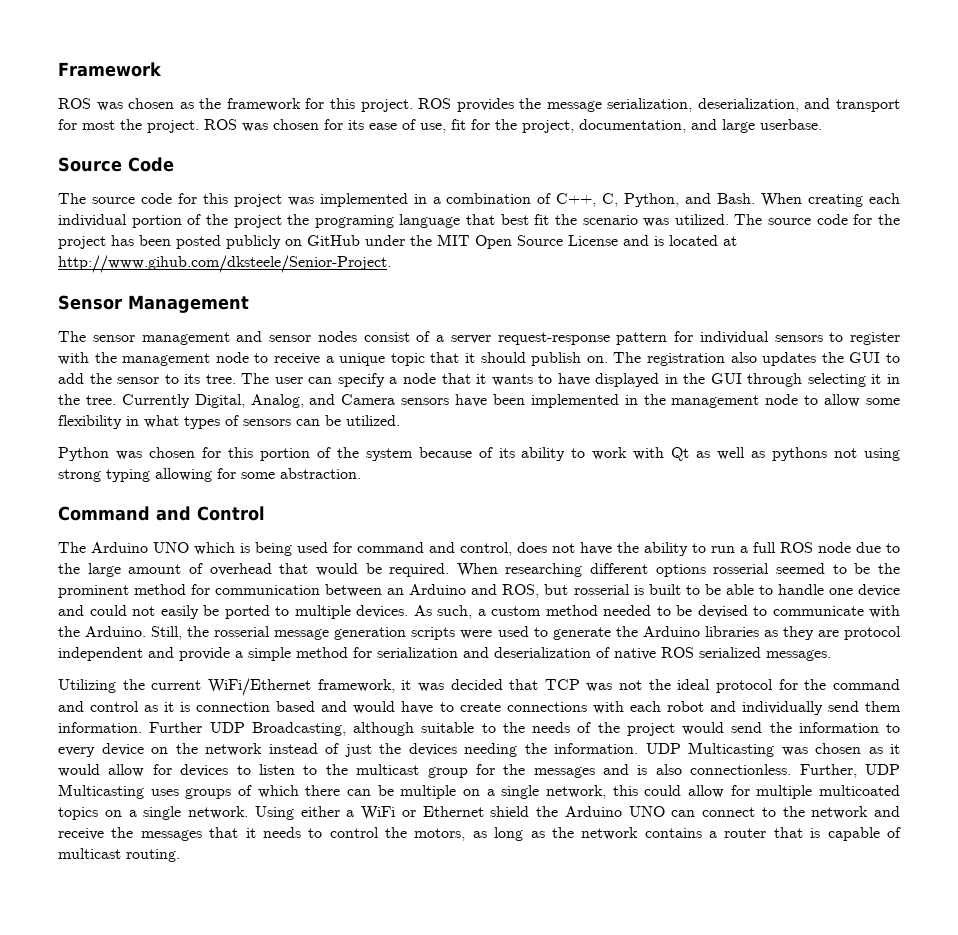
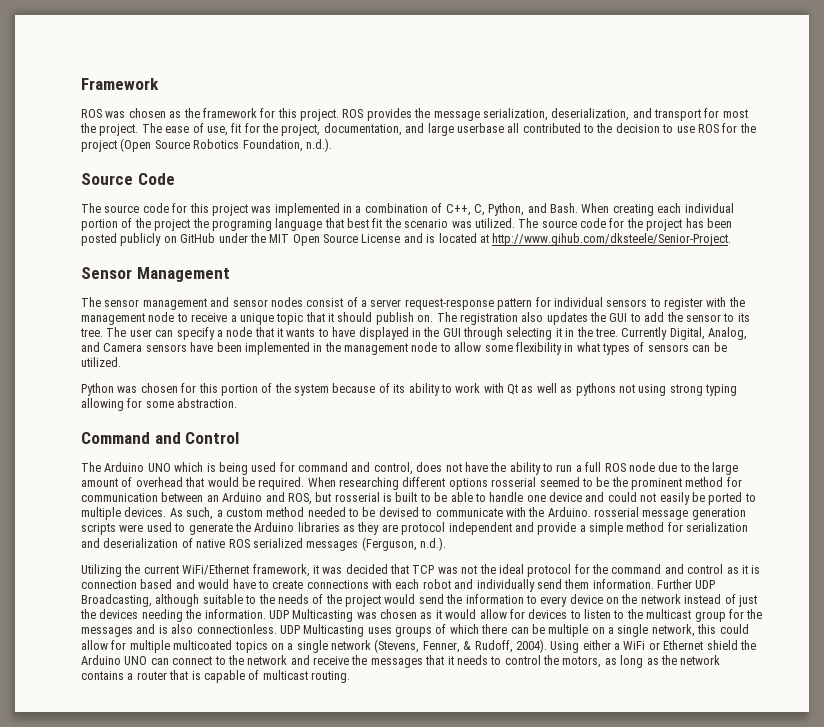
[204,119,364,132] ROS was chosen for its -> [141,123,162,133] The
[760,119,822,130] userbase. -> [456,123,756,133] [81,138,332,152] userbase all contributed to the decision to use ROS for the project (Open Source Robotics Foundation, n.d.).
[151,626,210,640] Still, the -> (591, 512) none
[766,650,831,661] messages. -> [306,537,446,551] messages (Ferguson, n.d.).
[799,764,857,778] Further, -> (277, 629) none
[188,806,248,819] network. -> [331,639,547,653] network (Stevens, Fenner, & Rudoff, 2004).

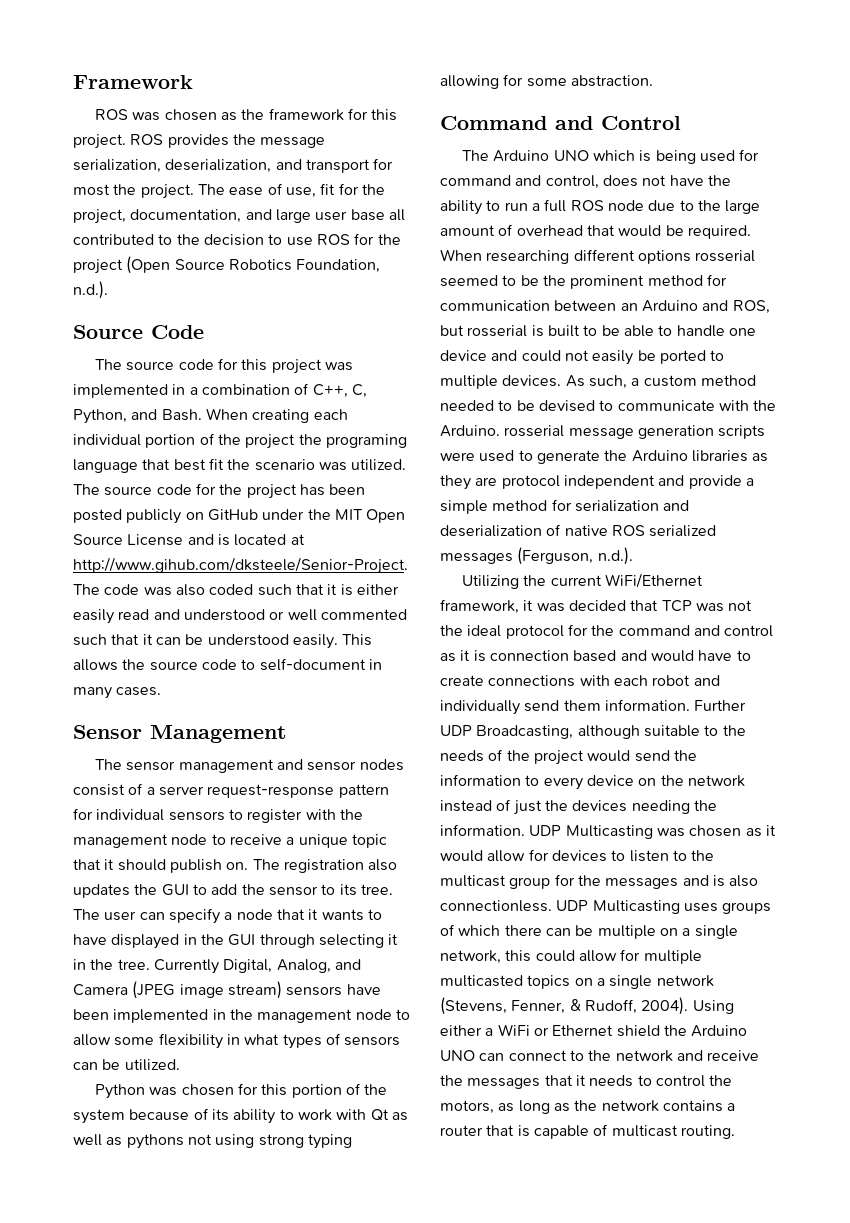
[456,123,504,133] userbase -> [315,209,385,221] user base
(732, 239) none -> [73,584,399,596] [73,609,407,624] [73,634,373,649] [73,658,382,671] [73,687,162,699] The code was also coded such that it is either easily read and understood or well commented such that it can be understood easily. This allows the source code to self-document in many cases.
(143, 347) none -> [132,981,282,999] (JPEG image stream)
[173,640,233,650] multicoated -> [440,975,523,987] multicasted

